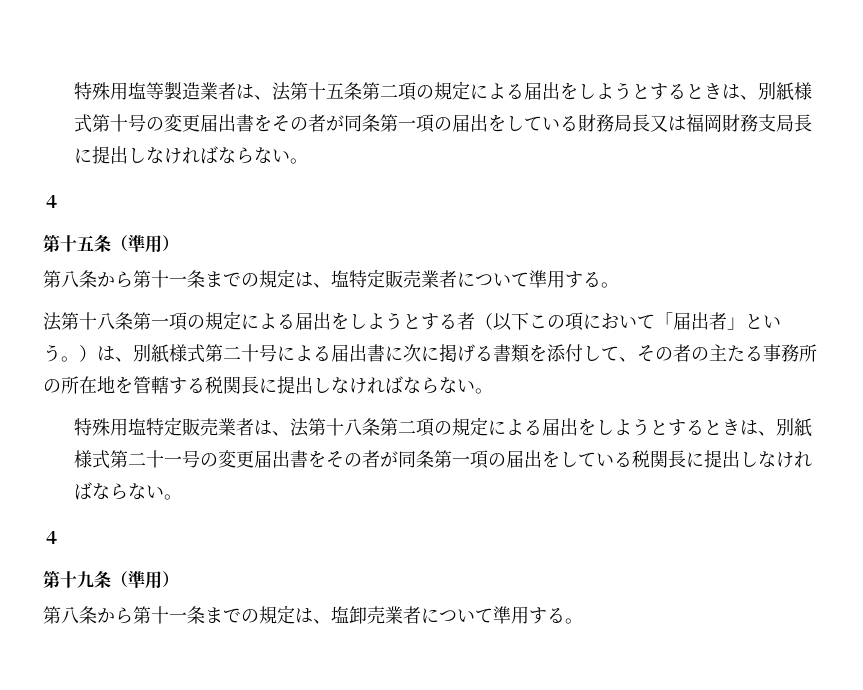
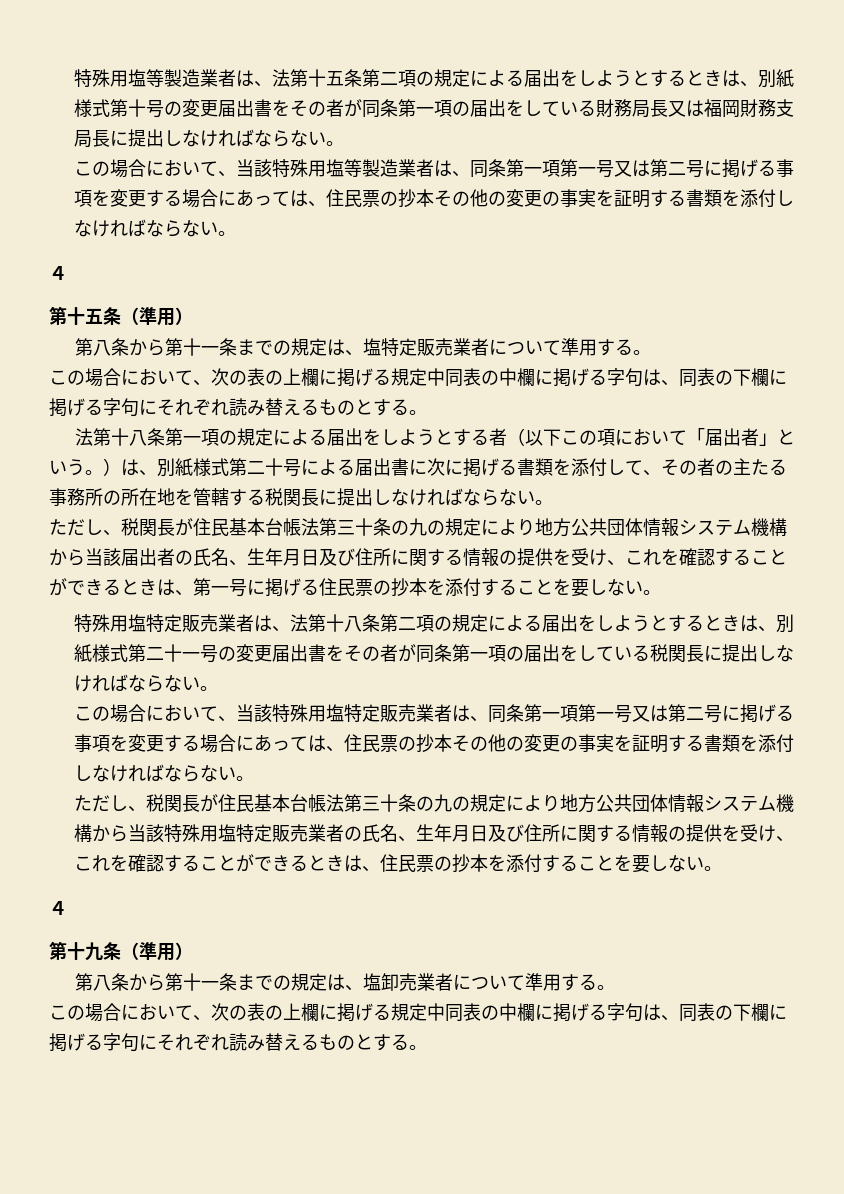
(308, 161) none -> [74,159,795,178] [74,189,795,208] [74,219,237,237] // この場合において、当該特殊用塩等製造業者は、同条第一項第一号又は第二号に掲げる事項を変更する場合にあっては、住民票の抄本その他の変更の事実を証明する書類を添付しなければならない。
(619, 285) none -> [49,368,787,387] [49,398,427,417] // この場合において、次の表の上欄に掲げる規定中同表の中欄に掲げる字句は、同表の下欄に掲げる字句にそれぞれ読み替えるものとする。
(493, 391) none -> [49,518,787,537] [49,548,787,567] [49,578,661,597] // ただし、税関長が住民基本台帳法第三十条の九の規定により地方公共団体情報システム機構から当該届出者の氏名、生年月日及び住所に関する情報の提供を受け、これを確認することができるときは、第一号に掲げる住民票の抄本を添付することを要しない。
(182, 497) none -> [74,704,795,723] [74,734,795,753] [74,764,255,782] [74,794,795,813] [74,824,795,843] [74,854,723,873] // この場合において、当該特殊用塩特定販売業者は、同条第一項第一号又は第二号に掲げる事項を変更する場合にあっては、住民票の抄本その他の変更の事実を証明する書類を添付しなければならない。 // ただし、税関長が住民基本台帳法第三十条の九の規定により地方公共団体情報システム機構から当該特殊用塩特定販売業者の氏名、生年月日及び住所に関する情報の提供を受け、これを確認することができるときは、住民票の抄本を添付することを要しない。
(583, 621) none -> [49,1003,787,1022] [49,1033,427,1052] // この場合において、次の表の上欄に掲げる規定中同表の中欄に掲げる字句は、同表の下欄に掲げる字句にそれぞれ読み替えるものとする。

